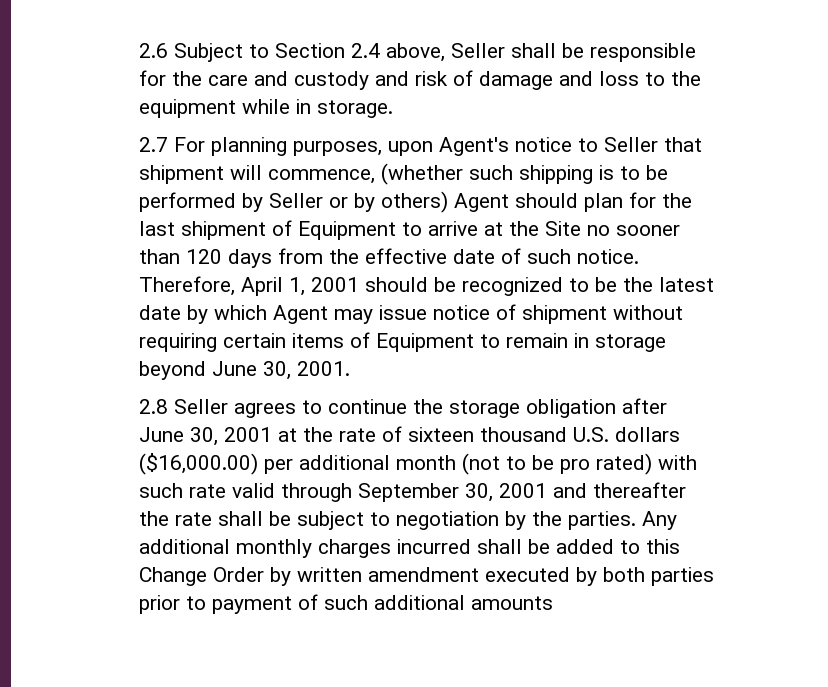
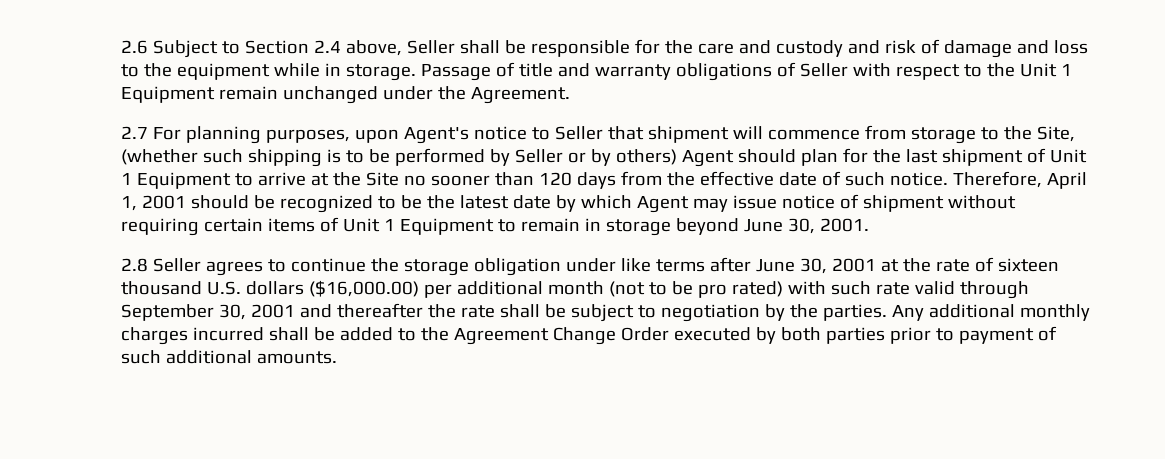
(394, 109) none -> [420,62,1072,81] [120,86,570,104] Passage of title and warranty obligations of Seller with respect to the Unit 1 Equipment remain unchanged under the Agreement.
[268,169,376,184] commence, -> [767,125,1075,144] commence from storage to the Site,
(293, 228) none -> [1049,149,1087,163] [120,173,132,185] Unit 1
(371, 340) none -> [342,218,395,232] Unit 1
(617, 408) none -> [565,258,705,272] under like terms
[646,539,681,554] [139,567,480,586] this Change Order by written amendment -> [420,327,669,345] the Agreement Change Order
[471,596,554,610] amounts -> [256,351,337,364] amounts.

